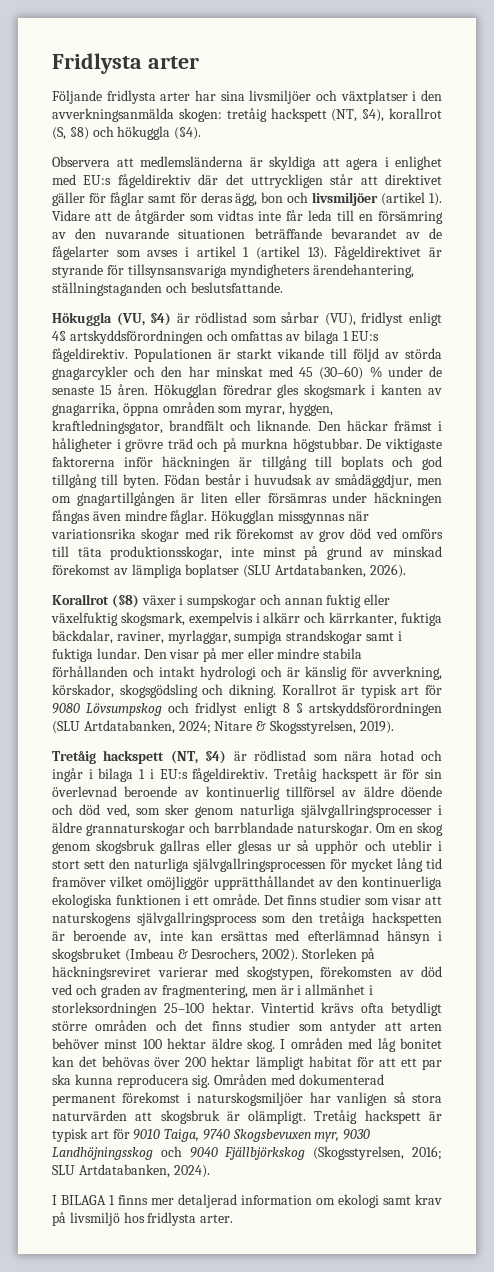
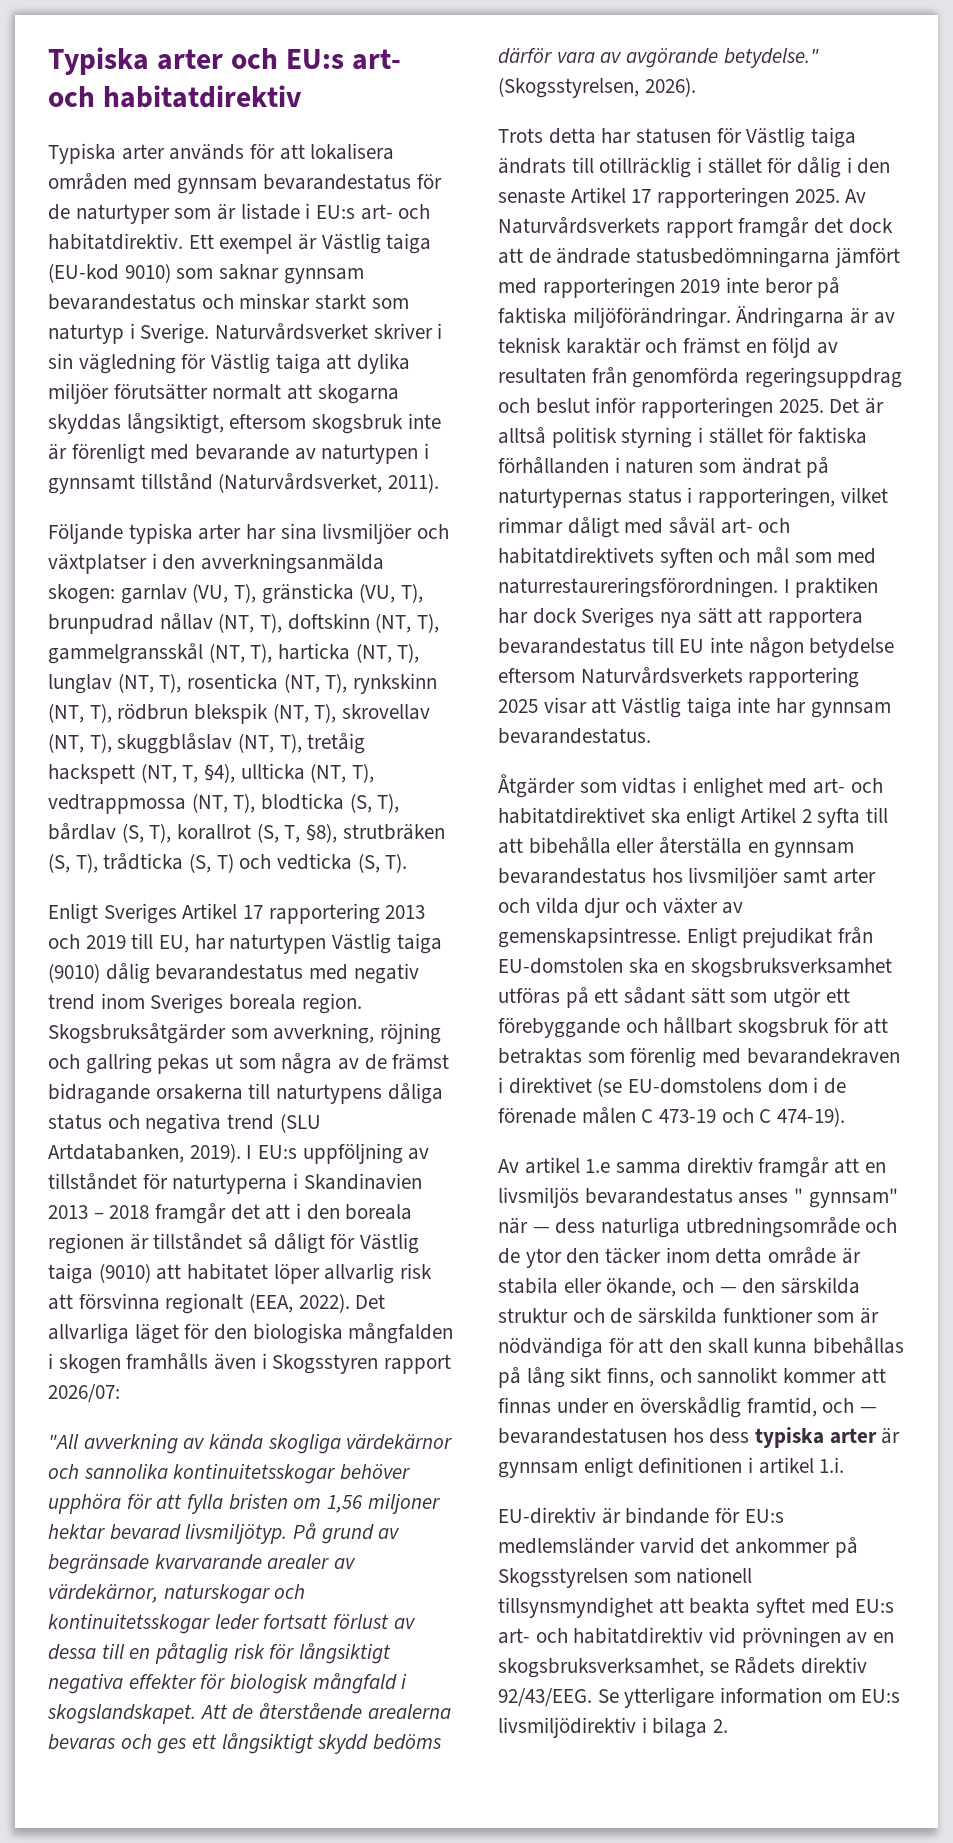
[52,53,199,74] Fridlysta arter -> [48,47,401,75] [48,85,302,108] [48,143,395,164] [48,173,442,194] [48,203,431,224] [48,233,432,254] [48,263,364,284] [48,293,409,310] [48,323,443,344] [48,353,411,374] [48,383,399,404] [48,413,441,434] [48,443,430,464] [48,473,440,494] Typiska arter och EU:s art- och habitatdirektiv // Typiska arter används för att lokalisera områden med gynnsam bevarandestatus för de naturtyper som är listade i EU:s art- och habitatdirektiv. Ett exempel är Västlig taiga (EU-kod 9010) som saknar gynnsam bevarandestatus och minskar starkt som naturtyp i Sverige. Naturvårdsverket skriver i sin vägledning för Västlig taiga att dylika miljöer förutsätter normalt att skogarna skyddas långsiktigt, eftersom skogsbruk inte är förenligt med bevarande av naturtypen i gynnsamt tillstånd (Naturvårdsverket, 2011).
[106,90,156,104] fridlysta -> [128,523,193,544] typiska
[226,108,442,122] [52,126,202,140] [52,156,442,170] [52,174,442,188] [52,192,442,206] [52,210,443,224] [52,228,442,239] [52,246,442,260] [52,264,415,278] [52,282,283,296] [52,312,442,326] [52,330,380,344] [52,348,442,362] [52,366,442,380] [52,384,443,398] [52,402,333,416] [52,420,443,434] [52,438,443,452] [52,456,442,470] [52,474,443,488] [52,492,442,506] [52,510,369,524] [51,528,443,542] [52,546,442,560] [52,564,406,578] [52,594,391,608] [51,612,442,626] [52,630,402,644] [52,648,363,662] [52,666,442,680] [52,684,442,698] [52,702,442,716] [52,720,394,734] [52,750,443,764] [52,768,443,782] [52,786,442,800] [52,804,442,818] [52,822,443,836] [52,840,442,854] [52,858,442,872] [52,876,443,890] [52,894,442,908] [52,912,443,926] [52,930,443,944] [52,948,375,962] [52,966,442,980] [51,984,374,998] [52,1002,442,1016] [52,1020,443,1034] [52,1038,442,1052] [52,1056,442,1070] [52,1074,384,1088] [52,1092,443,1106] [52,1110,442,1124] [52,1128,371,1142] [52,1146,443,1160] [52,1164,210,1178] [52,1194,442,1208] [52,1212,234,1226] tretåig hackspett (NT, §4), korallrot (S, §8) och hökuggla (§4). // Observera att medlemsländerna är skyldiga att agera i enlighet med EU:s fågeldirektiv där det uttryckligen står att direktivet gäller för fåglar samt för deras ägg, bon och livsmiljöer (artikel 1). Vidare att de åtgärder som vidtas inte får leda till en försämring av den nuvarande situationen beträffande bevarandet av de fågelarter som avses i artikel 1 (artikel 13). Fågeldirektivet är styrande för tillsynsansvariga myndigheters ärendehantering, ställningstaganden och beslutsfattande. // Hökuggla (VU, §4) är rödlistad som sårbar (VU), fridlyst enligt 4§ artskyddsförordningen och omfattas av bilaga 1 EU:s fågeldirektiv. Populationen är starkt vikande till följd av störda gnagarcykler och den har minskat med 45 (30–60) % under de senaste 15 åren. Hökugglan föredrar gles skogsmark i kanten av gnagarrika, öppna områden som myrar, hyggen, kraftledningsgator, brandfält och liknande. Den häckar främst i håligheter i grövre träd och på murkna högstubbar. De viktigaste faktorerna inför häckningen är tillgång till boplats och god tillgång till byten. Födan består i huvudsak av smådäggdjur, men om gnagartillgången är liten eller försämras under häckningen fångas även mindre fåglar. Hökugglan missgynnas när variationsrika skogar med rik förekomst av grov död ved omförs till täta produktionsskogar, inte minst på grund av minskad förekomst av lämpliga boplatser (SLU Artdatabanken, 2026). // Korallrot (§8) växer i sumpskogar och annan fuktig eller växelfuktig skogsmark, exempelvis i alkärr och kärrkanter, fuktiga bäckdalar, raviner, myrlaggar, sumpiga strandskogar samt i fuktiga lundar. Den visar på mer eller mindre stabila förhållanden och intakt hydrologi och är känslig för avverkning, körskador, skogsgödsling och dikning. Korallrot är typisk art för 9080 Lövsumpskog och fridlyst enligt 8 § artskyddsförordningen (SLU Artdatabanken, 2024; Nitare & Skogsstyrelsen, 2019). // Tretåig hackspett (NT, §4) är rödlistad som nära hotad och ingår i bilaga 1 i EU:s fågeldirektiv. Tretåig hackspett är för sin överlevnad beroende av kontinuerlig tillförsel av äldre döende och död ved, som sker genom naturliga självgallringsprocesser i äldre grannaturskogar och barrblandade naturskogar. Om en skog genom skogsbruk gallras eller glesas ur så upphör och uteblir i stort sett den naturliga självgallringsprocessen för mycket lång tid framöver vilket omöjliggör upprätthållandet av den kontinuerliga ekologiska funktionen i ett område. Det finns studier som visar att naturskogens självgallringsprocess som den tretåiga hackspetten är beroende av, inte kan ersättas med efterlämnad hänsyn i skogsbruket (Imbeau & Desrochers, 2002). Storleken på häckningsreviret varierar med skogstypen, förekomsten av död ved och graden av fragmentering, men är i allmänhet i storleksordningen 25–100 hektar. Vintertid krävs ofta betydligt större områden och det finns studier som antyder att arten behöver minst 100 hektar äldre skog. I områden med låg bonitet kan det behövas över 200 hektar lämpligt habitat för att ett par ska kunna reproducera sig. Områden med dokumenterad permanent förekomst i naturskogsmiljöer har vanligen så stora naturvärden att skogsbruk är olämpligt. Tretåig hackspett är typisk art för 9010 Taiga, 9740 Skogsbevuxen myr, 9030 Landhöjningsskog och 9040 Fjällbjörkskog (Skogsstyrelsen, 2016; SLU Artdatabanken, 2024). // I BILAGA 1 finns mer detaljerad information om ekologi samt krav på livsmiljö hos fridlysta arter. -> [120,583,424,604] [48,613,440,634] [48,643,420,664] [48,673,438,694] [48,703,431,724] [48,733,366,754] [48,763,375,784] [48,793,400,814] [48,823,445,843] [48,853,408,873] [48,903,426,924] [48,933,442,954] [48,963,419,984] [48,993,362,1014] [48,1023,442,1044] [48,1053,450,1074] [48,1083,443,1104] [48,1113,321,1134] [48,1143,430,1164] [48,1173,422,1194] [48,1203,413,1224] [48,1233,420,1254] [48,1263,433,1284] [48,1293,386,1314] [48,1323,454,1344] [48,1353,452,1374] [48,1384,120,1403] [48,1433,453,1454] [48,1463,411,1484] [48,1493,440,1514] [48,1523,401,1544] [48,1554,357,1574] [48,1584,306,1604] [48,1613,416,1634] [48,1643,392,1664] [48,1673,408,1694] [47,1703,451,1724] [48,1733,442,1754] [498,48,819,68] [498,77,696,98] [498,127,857,148] [498,157,891,178] [498,187,867,208] [498,217,893,238] [498,247,900,268] [498,277,841,298] [498,305,895,328] [498,337,839,358] [498,367,903,388] [498,397,885,418] [498,427,868,448] [498,457,830,478] [498,487,888,508] [498,517,791,538] [498,547,877,568] [498,577,879,598] [498,607,864,628] [498,637,895,658] [498,667,860,688] [498,697,891,718] [498,728,651,744] [498,774,883,798] [498,807,889,828] [498,837,855,858] [498,867,876,888] [498,897,744,918] [498,927,874,948] [498,958,893,978] [498,987,850,1008] [498,1017,889,1038] [498,1047,900,1068] [498,1077,847,1097] [498,1107,846,1127] [498,1157,886,1178] [498,1187,898,1208] [498,1217,898,1238] [498,1247,861,1268] [498,1277,861,1297] [498,1307,880,1324] [498,1337,905,1358] [498,1367,886,1388] [498,1397,878,1418] [498,1427,901,1448] [498,1457,845,1478] [498,1507,784,1524] [498,1537,858,1558] [498,1567,753,1588] [498,1597,895,1618] [498,1627,895,1648] [498,1657,868,1678] [498,1687,901,1708] [498,1717,729,1738] garnlav (VU, T), gränsticka (VU, T), brunpudrad nållav (NT, T), doftskinn (NT, T), gammelgransskål (NT, T), harticka (NT, T), lunglav (NT, T), rosenticka (NT, T), rynkskinn (NT, T), rödbrun blekspik (NT, T), skrovellav (NT, T), skuggblåslav (NT, T), tretåig hackspett (NT, T, §4), ullticka (NT, T), vedtrappmossa (NT, T), blodticka (S, T), bårdlav (S, T), korallrot (S, T, §8), strutbräken (S, T), trådticka (S, T) och vedticka (S, T). // Enligt Sveriges Artikel 17 rapportering 2013 och 2019 till EU, har naturtypen Västlig taiga (9010) dålig bevarandestatus med negativ trend inom Sveriges boreala region. Skogsbruksåtgärder som avverkning, röjning och gallring pekas ut som några av de främst bidragande orsakerna till naturtypens dåliga status och negativa trend (SLU Artdatabanken, 2019). I EU:s uppföljning av tillståndet för naturtyperna i Skandinavien 2013 – 2018 framgår det att i den boreala regionen är tillståndet så dåligt för Västlig taiga (9010) att habitatet löper allvarlig risk att försvinna regionalt (EEA, 2022). Det allvarliga läget för den biologiska mångfalden i skogen framhålls även i Skogsstyren rapport 2026/07: // "All avverkning av kända skogliga värdekärnor och sannolika kontinuitetsskogar behöver upphöra för att fylla bristen om 1,56 miljoner hektar bevarad livsmiljötyp. På grund av begränsade kvarvarande arealer av värdekärnor, naturskogar och kontinuitetsskogar leder fortsatt förlust av dessa till en påtaglig risk för långsiktigt negativa effekter för biologisk mångfald i skogslandskapet. Att de återstående arealerna bevaras och ges ett långsiktigt skydd bedöms därför vara av avgörande betydelse." (Skogsstyrelsen, 2026). // Trots detta har statusen för Västlig taiga ändrats till otillräcklig i stället för dålig i den senaste Artikel 17 rapporteringen 2025. Av Naturvårdsverkets rapport framgår det dock att de ändrade statusbedömningarna jämfört med rapporteringen 2019 inte beror på faktiska miljöförändringar. Ändringarna är av teknisk karaktär och främst en följd av resultaten från genomförda regeringsuppdrag och beslut inför rapporteringen 2025. Det är alltså politisk styrning i stället för faktiska förhållanden i naturen som ändrat på naturtypernas status i rapporteringen, vilket rimmar dåligt med såväl art- och habitatdirektivets syften och mål som med naturrestaureringsförordningen. I praktiken har dock Sveriges nya sätt att rapportera bevarandestatus till EU inte någon betydelse eftersom Naturvårdsverkets rapportering 2025 visar att Västlig taiga inte har gynnsam bevarandestatus. // Åtgärder som vidtas i enlighet med art- och habitatdirektivet ska enligt Artikel 2 syfta till att bibehålla eller återställa en gynnsam bevarandestatus hos livsmiljöer samt arter och vilda djur och växter av gemenskapsintresse. Enligt prejudikat från EU-domstolen ska en skogsbruksverksamhet utföras på ett sådant sätt som utgör ett förebyggande och hållbart skogsbruk för att betraktas som förenlig med bevarandekraven i direktivet (se EU-domstolens dom i de förenade målen C 473-19 och C 474-19). // Av artikel 1.e samma direktiv framgår att en livsmiljös bevarandestatus anses " gynnsam" när — dess naturliga utbredningsområde och de ytor den täcker inom detta område är stabila eller ökande, och — den särskilda struktur och de särskilda funktioner som är nödvändiga för att den skall kunna bibehållas på lång sikt finns, och sannolikt kommer att finnas under en överskådlig framtid, och — bevarandestatusen hos dess typiska arter är gynnsam enligt definitionen i artikel 1.i. // EU-direktiv är bindande för EU:s medlemsländer varvid det ankommer på Skogsstyrelsen som nationell tillsynsmyndighet att beakta syftet med EU:s art- och habitatdirektiv vid prövningen av en skogsbruksverksamhet, se Rådets direktiv 92/43/EEG. Se ytterligare information om EU:s livsmiljödirektiv i bilaga 2.

